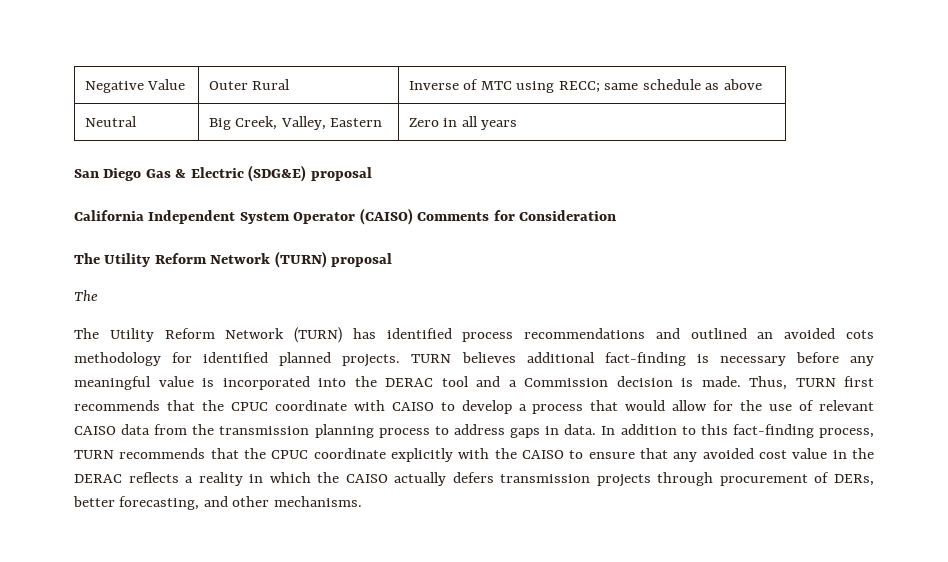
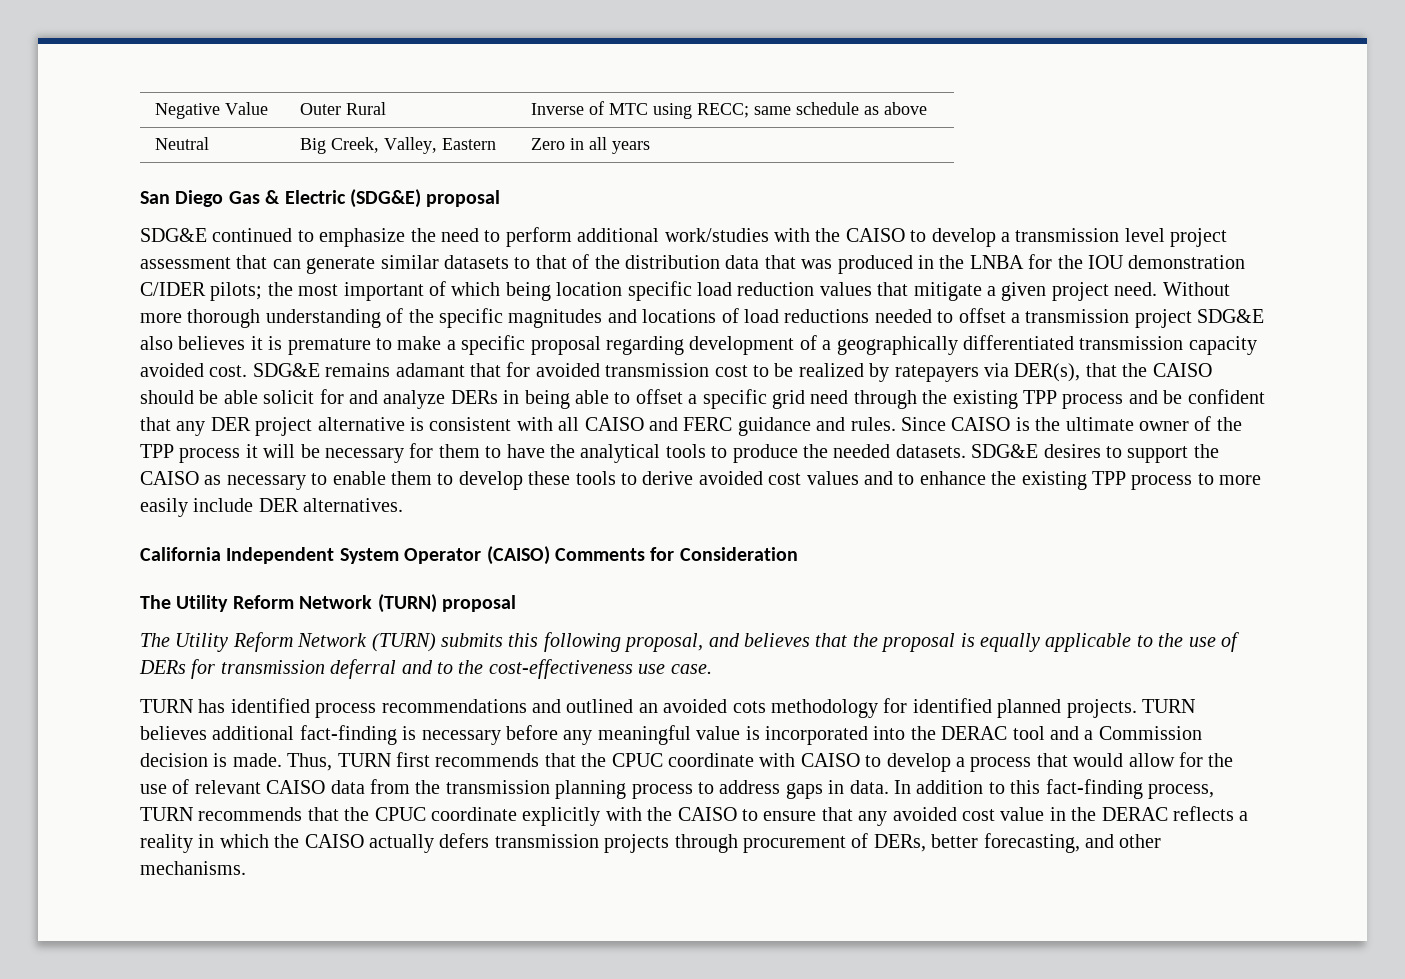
(372, 174) none -> [140,227,1228,247] [140,254,1246,274] [140,281,1230,301] [140,308,1265,328] [140,335,1257,355] [140,362,1212,382] [140,389,1265,409] [140,416,1242,436] [140,443,1219,463] [140,471,1262,490] [140,498,404,517] // SDG&E continued to emphasize the need to perform additional work/studies with the CAISO to develop a transmission level project assessment that can generate similar datasets to that of the distribution data that was produced in the LNBA for the IOU demonstration C/IDER pilots; the most important of which being location specific load reduction values that mitigate a given project need. Without more thorough understanding of the specific magnitudes and locations of load reductions needed to offset a transmission project SDG&E also believes it is premature to make a specific proposal regarding development of a geographically differentiated transmission capacity avoided cost. SDG&E remains adamant that for avoided transmission cost to be realized by ratepayers via DER(s), that the CAISO should be able solicit for and analyze DERs in being able to offset a specific grid need through the existing TPP process and be confident that any DER project alternative is consistent with all CAISO and FERC guidance and rules. Since CAISO is the ultimate owner of the TPP process it will be necessary for them to have the analytical tools to produce the needed datasets. SDG&E desires to support the CAISO as necessary to enable them to develop these tools to derive avoided cost values and to enhance the existing TPP process to more easily include DER alternatives.
[74,327,343,343] // The Utility Reform Network (TURN) -> [175,632,1239,652] [139,659,712,679] [140,699,193,713] Utility Reform Network (TURN) submits this following proposal, and believes that the proposal is equally applicable to the use of DERs for transmission deferral and to the cost-effectiveness use case. // TURN

